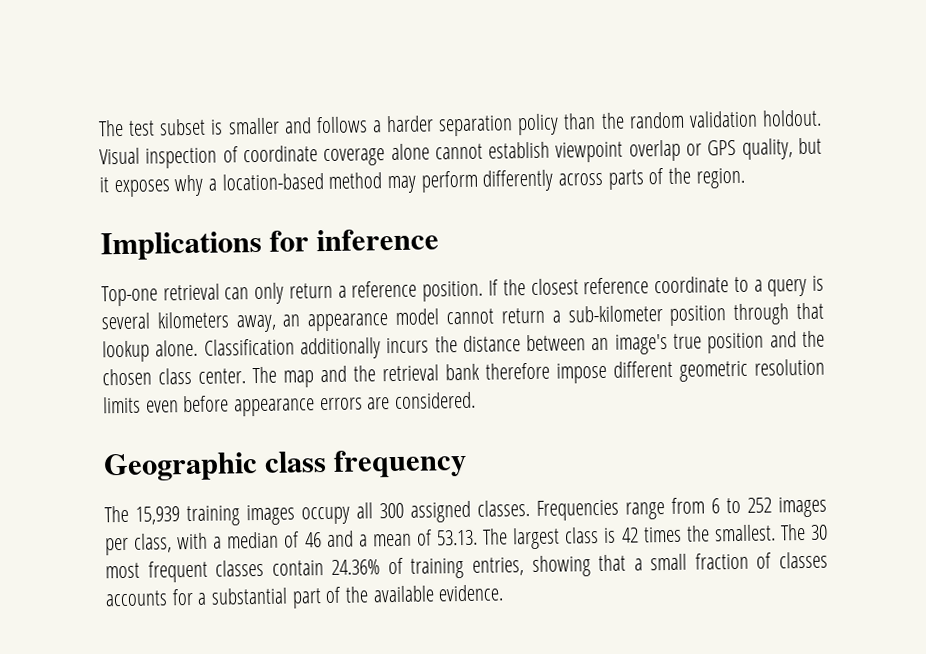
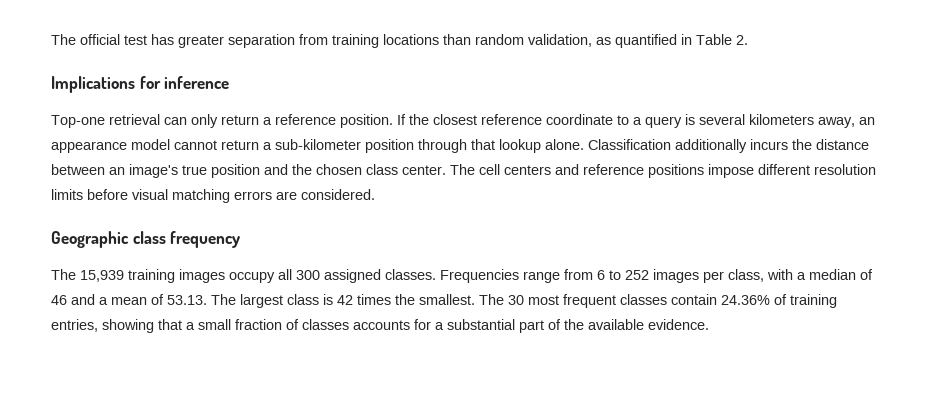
[98,109,822,137] [99,137,823,169] [99,167,745,198] The test subset is smaller and follows a harder separation policy than the random validation holdout. Visual inspection of coordinate coverage alone cannot establish viewpoint overlap or GPS quality, but it exposes why a location-based method may perform differently across parts of the region. -> [51,34,748,48] The official test has greater separation from training locations than random validation, as quantified in Table 2.
[283,362,550,388] map and the retrieval bank therefore -> [479,164,704,178] cell centers and reference positions
[679,360,748,382] geometric -> (810, 169) none
[145,395,316,417] even before appearance -> [87,189,230,203] before visual matching

